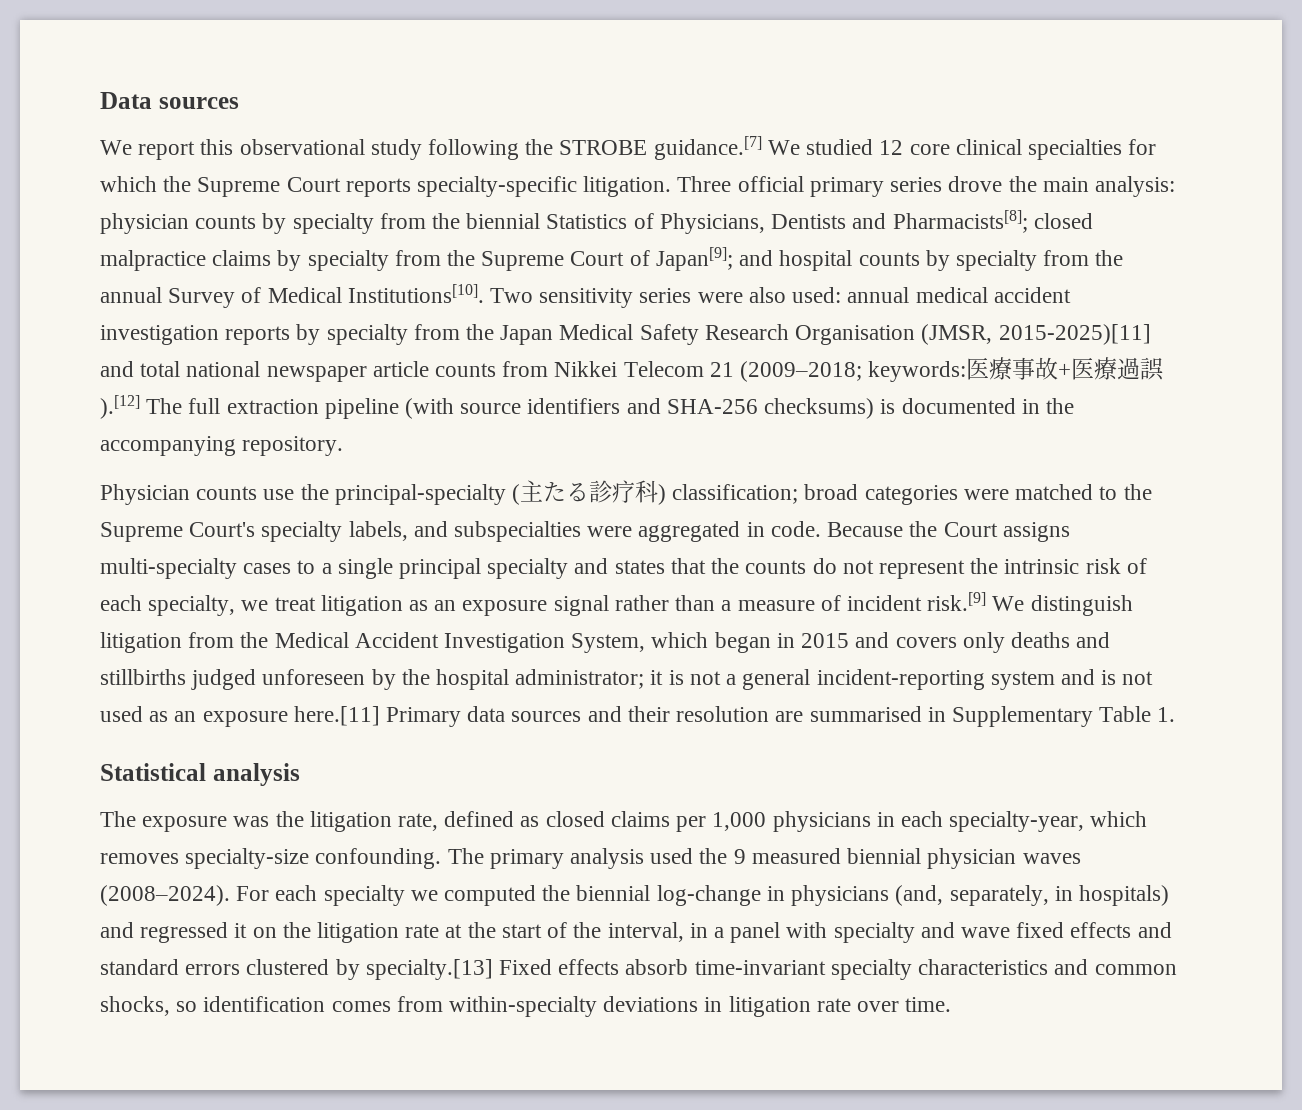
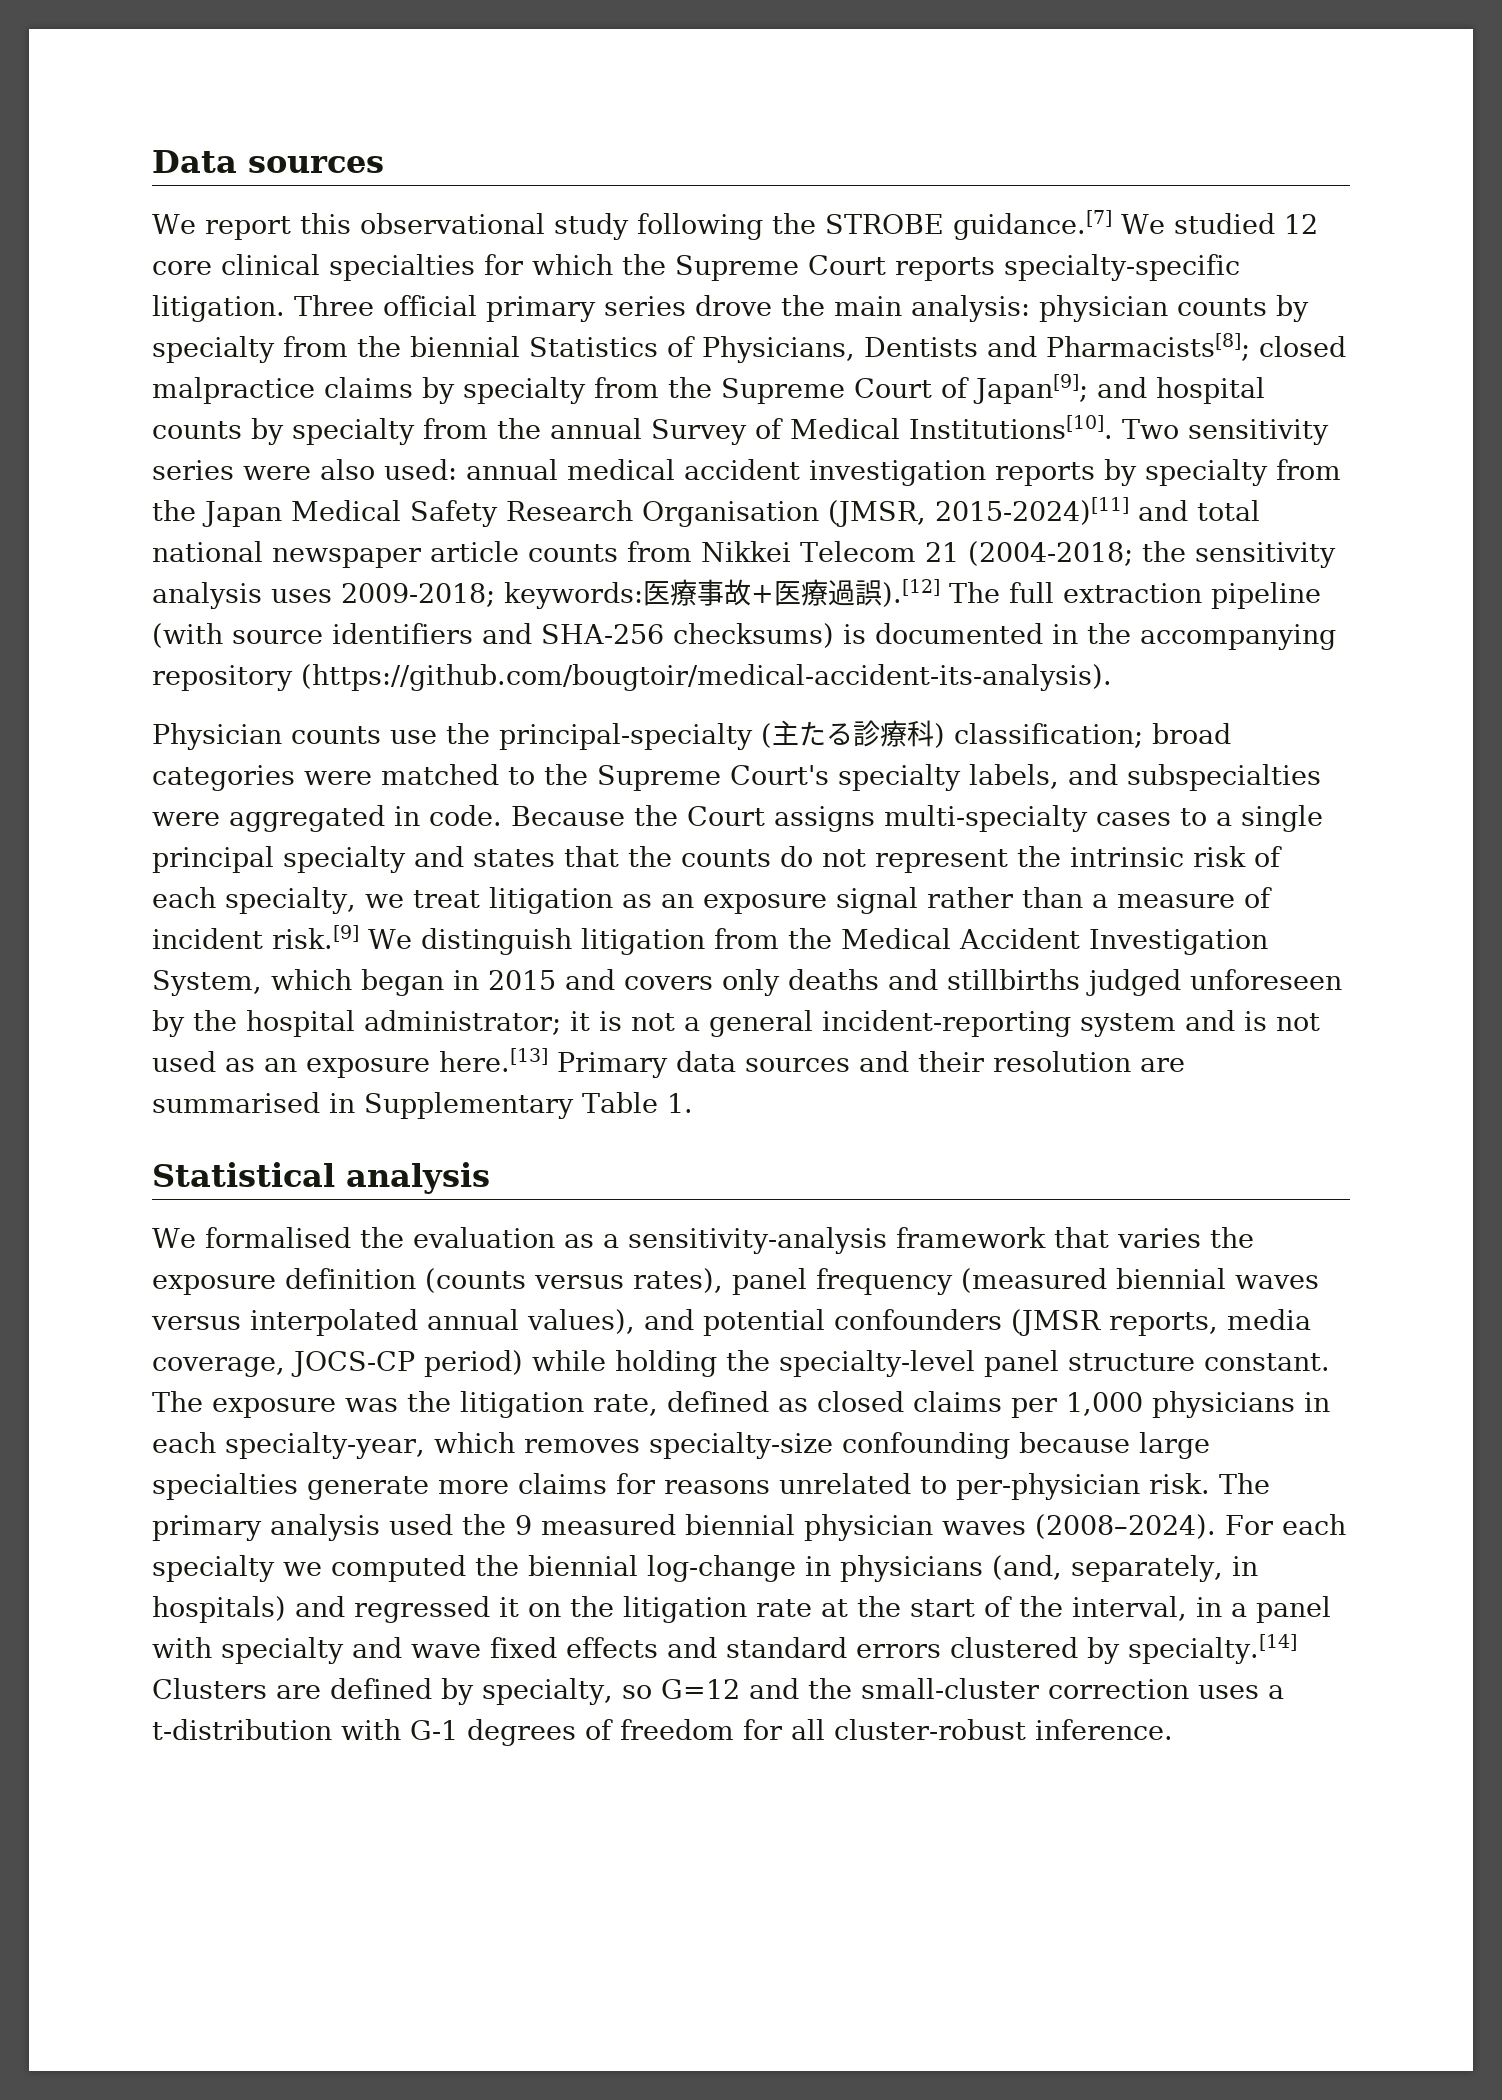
[998,324,1151,345] 2015-2025)[11] -> [935,497,1129,525] 2015-2024)[11]
[740,361,863,382] (2009–2018; -> [967,541,1336,568] [152,582,495,609] (2004-2018; the sensitivity analysis uses 2009-2018;
[242,436,344,456] repository. -> [152,664,1112,691] repository (https://github.com/bougtoir/medical-accident-its-analysis).
[612,480,636,503] 疗 -> [880,720,907,747] 療
[293,706,380,726] here.[11] -> [439,1048,548,1072] here.[13]
(300, 774) none -> [152,1227,1254,1254] [152,1268,1319,1295] [151,1309,1311,1336] [152,1350,1331,1377] We formalised the evaluation as a sensitivity-analysis framework that varies the exposure definition (counts versus rates), panel frequency (measured biennial waves versus interpolated annual values), and potential confounders (JMSR reports, media coverage, JOCS-CP period) while holding the specialty-level panel structure constant.
[315,848,442,869] confounding. -> [841,1432,1210,1459] [152,1473,1210,1500] confounding because large specialties generate more claims for reasons unrelated to per-physician risk.
[365,959,1177,980] [100,996,952,1017] specialty.[13] Fixed effects absorb time-invariant specialty characteristics and common shocks, so identification comes from within-specialty deviations in litigation rate over time. -> [1128,1634,1297,1664] [152,1678,1284,1705] [152,1719,1174,1746] specialty.[14] Clusters are defined by specialty, so G=12 and the small-cluster correction uses a t-distribution with G-1 degrees of freedom for all cluster-robust inference.

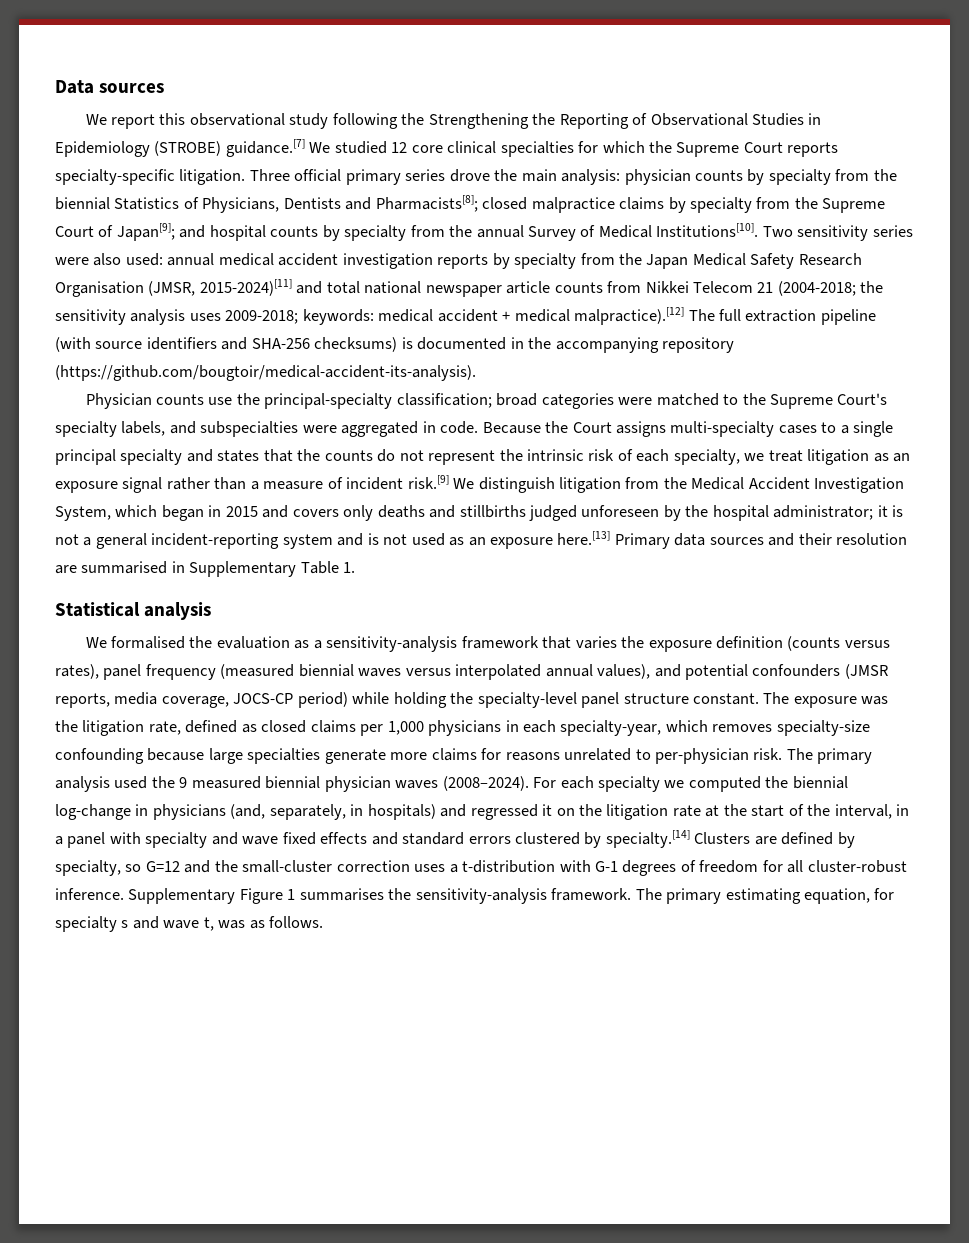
[824,214,944,234] STROBE -> [428,113,822,129] [55,141,222,157] Strengthening the Reporting of Observational Studies in Epidemiology (STROBE)
[643,579,940,607] 医療事故+医療過誤).[12] -> [378,307,685,325] medical accident + medical malpractice).[12]
[761,720,945,748] (主たる診療科) -> (393, 401) none
(1174, 1729) none -> [128,888,895,904] [55,916,324,932] Supplementary Figure 1 summarises the sensitivity-analysis framework. The primary estimating equation, for specialty s and wave t, was as follows.

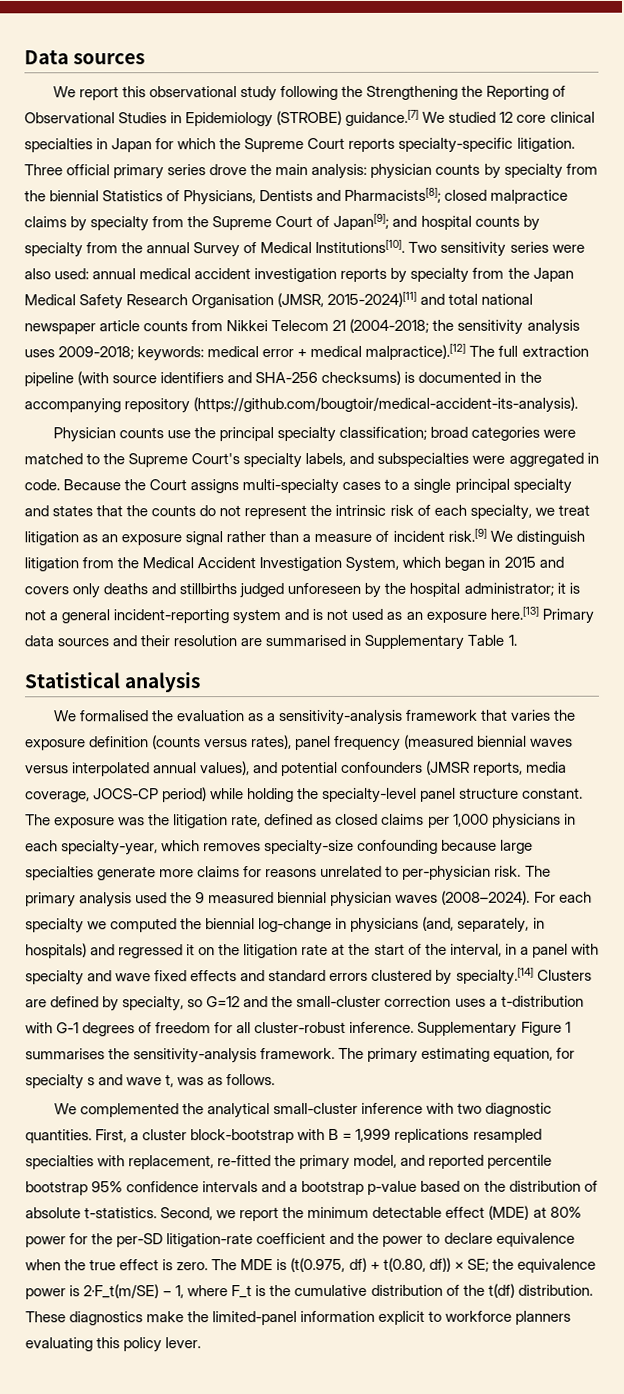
(574, 149) none -> [96,138,153,153] in Japan
[437,309,498,322] accident -> [262,349,295,358] error
[264,393,393,409] principal-specialty -> [218,426,336,443] principal specialty
(324, 922) none -> [53,1102,552,1119] [25,1128,542,1144] [25,1154,553,1171] [25,1180,598,1196] [25,1205,582,1222] [25,1232,575,1248] [25,1257,596,1273] [25,1283,593,1300] [25,1310,572,1326] [25,1337,202,1353] // We complemented the analytical small-cluster inference with two diagnostic quantities. First, a cluster block-bootstrap with B = 1,999 replications resampled specialties with replacement, re-fitted the primary model, and reported percentile bootstrap 95% confidence intervals and a bootstrap p-value based on the distribution of absolute t-statistics. Second, we report the minimum detectable effect (MDE) at 80% power for the per-SD litigation-rate coefficient and the power to declare equivalence when the true effect is zero. The MDE is (t(0.975, df) + t(0.80, df)) × SE; the equivalence power is 2·F_t(m/SE) − 1, where F_t is the cumulative distribution of the t(df) distribution. These diagnostics make the limited-panel information explicit to workforce planners evaluating this policy lever.

